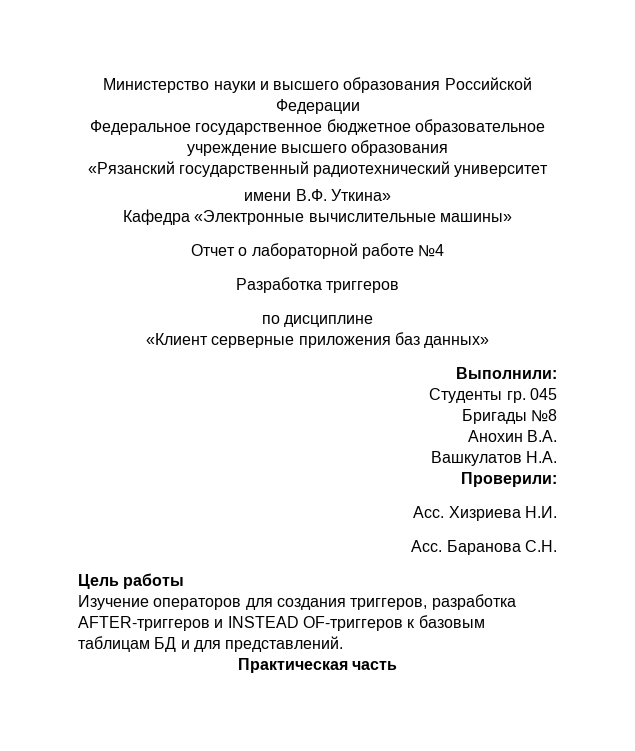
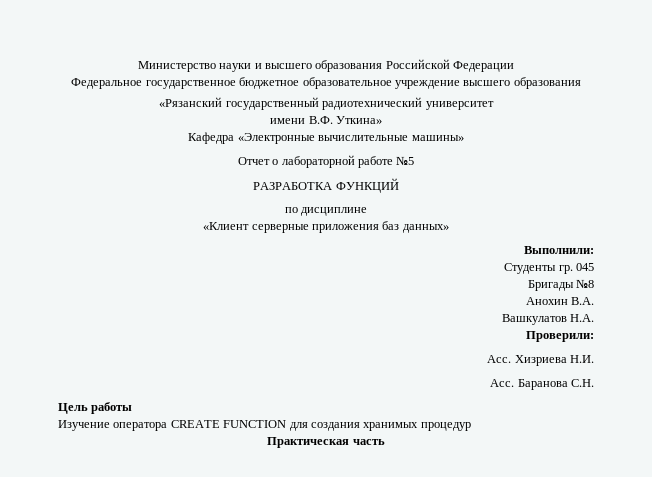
[418,244,445,257] [235,277,400,293] №4 // Разработка триггеров -> [396,156,415,165] [253,178,399,193] №5 // РАЗРАБОТКА ФУНКЦИЙ
[153,594,516,610] [78,615,485,631] [78,636,344,652] операторов для создания триггеров, разработка AFTER-триггеров и INSTEAD OF-триггеров к базовым таблицам БД и для представлений. -> [113,420,471,431] оператора CREATE FUNCTION для создания хранимых процедур

